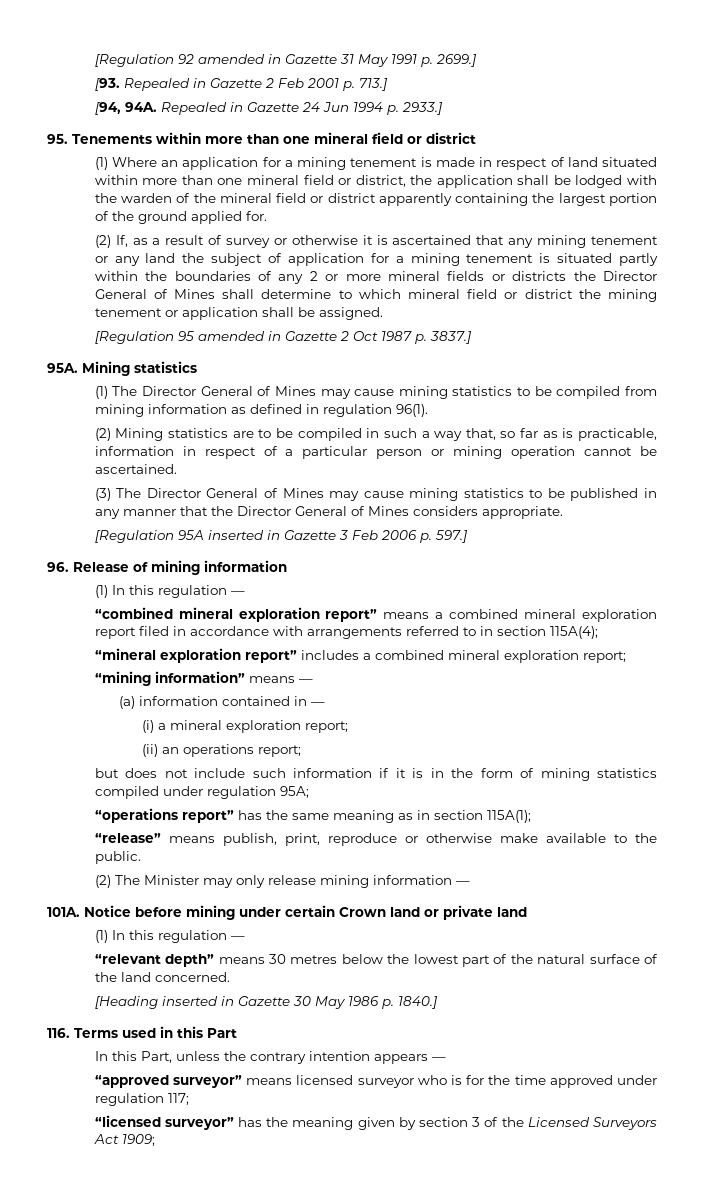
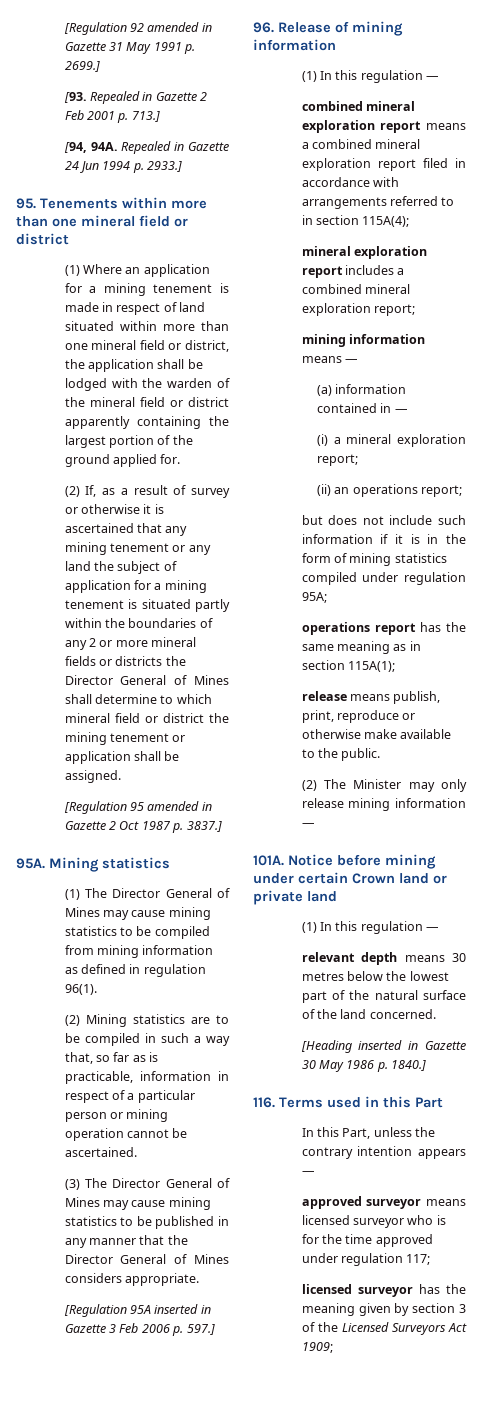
[94,607,378,622] “combined mineral exploration report” -> [301,101,416,111] [301,120,422,133] combined mineral exploration report
[94,648,297,663] “mineral exploration report” -> [301,246,428,259] [301,266,343,278] mineral exploration report
[94,671,245,686] “mining information” -> [301,334,426,347] mining information
[94,808,234,823] “operations report” -> [301,622,416,635] operations report
[94,833,161,843] “release” -> [301,691,347,701] release
[94,954,215,967] “relevant depth” -> [301,952,398,965] relevant depth
[94,1075,242,1088] “approved surveyor” -> [301,1196,422,1209] approved surveyor
[94,1115,234,1130] “licensed surveyor” -> [301,1284,413,1297] licensed surveyor

